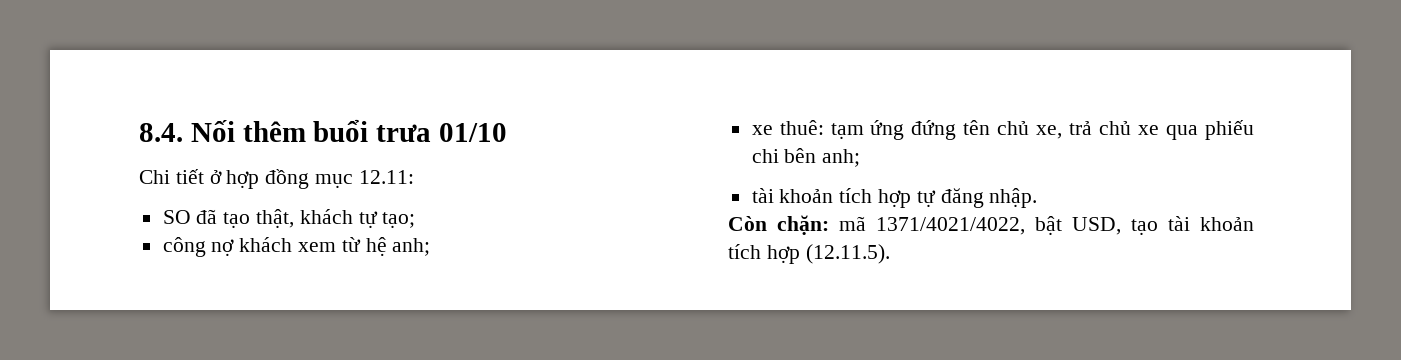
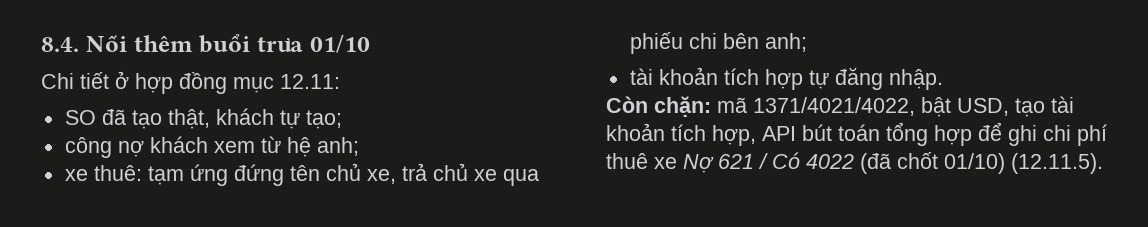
[766,245,800,264] hợp -> [712,122,1107,146] [606,152,1005,174] hợp, API bút toán tổng hợp để ghi chi phí thuê xe Nợ 621 / Có 4022 (đã chốt 01/10)

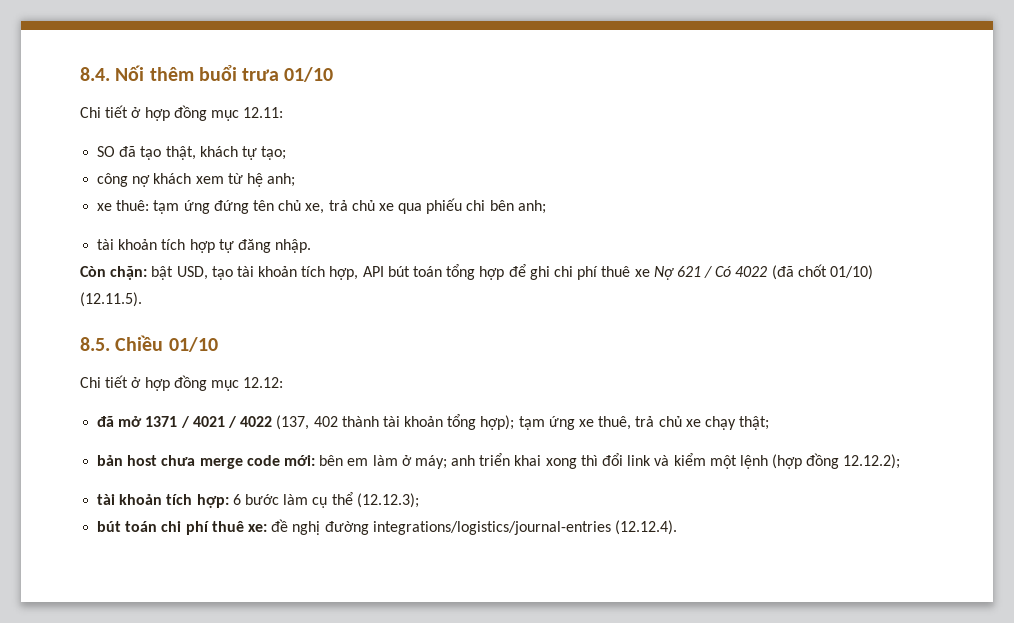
[717,97,915,116] mã 1371/4021/4022, -> (148, 273) none
(1103, 163) none -> [80,335,218,352] [80,375,284,391] [97,414,770,430] [97,453,901,469] [97,492,419,508] [97,519,677,535] // 8.5. Chiều 01/10 // Chi tiết ở hợp đồng mục 12.12: // đã mở 1371 / 4021 / 4022 (137, 402 thành tài khoản tổng hợp); tạm ứng xe thuê, trả chủ xe chạy thật; // bản host chưa merge code mới: bên em làm ở máy; anh triển khai xong thì đổi link và kiểm một lệnh (hợp đồng 12.12.2); // tài khoản tích hợp: 6 bước làm cụ thể (12.12.3); // bút toán chi phí thuê xe: đề nghị đường integrations/logistics/journal-entries (12.12.4).

